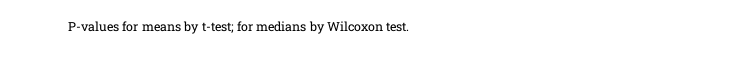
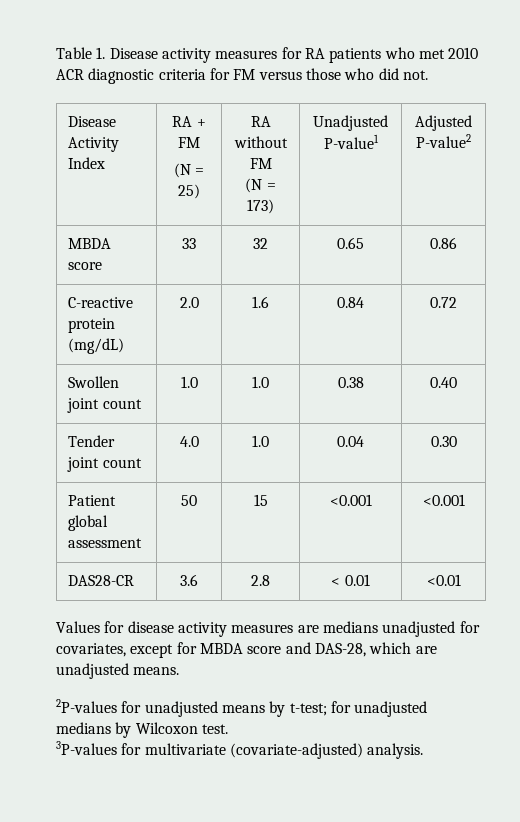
[68,21,139,32] P-values for -> [56,47,479,63] [56,68,428,84] [68,116,117,127] [68,137,120,152] [68,157,106,169] [172,116,206,127] [178,137,200,148] [173,163,205,178] [178,184,200,199] [250,116,271,127] [233,136,288,148] [249,158,272,169] [245,178,276,193] [247,199,274,214] [313,115,388,131] [323,134,379,149] [415,115,472,131] [416,134,471,148] [68,238,112,249] [68,262,103,270] [182,238,196,249] [253,238,268,249] [337,237,364,249] [430,237,457,249] [68,297,134,308] [68,318,116,333] [68,338,125,354] [179,297,199,308] [252,296,269,308] [337,297,364,308] [430,297,457,308] [68,376,120,388] [67,398,142,413] [180,376,198,388] [252,376,269,388] [337,377,364,388] [430,377,457,388] [68,435,116,447] [67,457,142,472] [179,436,199,447] [252,435,269,447] [337,436,364,447] [430,436,457,447] [68,495,117,506] [68,515,109,531] [68,538,143,548] [181,495,197,506] [253,494,268,506] [329,494,372,506] [422,494,465,506] [68,575,135,586] [180,574,198,586] [251,575,270,586] [331,574,370,586] [426,574,461,586] [56,621,480,637] [56,642,437,658] [56,663,180,679] [56,699,218,717] Table 1. Disease activity measures for RA patients who met 2010 ACR diagnostic criteria for FM versus those who did not. // Disease Activity Index | RA + FM // (N = 25) | RA without FM // (N = 173) | Unadjusted P-value1 | Adjusted P-value2 // MBDA score | 33 | 32 | 0.65 | 0.86 // C-reactive protein (mg/dL) | 2.0 | 1.6 | 0.84 | 0.72 // Swollen joint count | 1.0 | 1.0 | 0.38 | 0.40 // Tender joint count | 4.0 | 1.0 | 0.04 | 0.30 // Patient global assessment | 50 | 15 | <0.001 | <0.001 // DAS28-CR | 3.6 | 2.8 | < 0.01 | <0.01 // Values for disease activity measures are medians unadjusted for covariates, except for MBDA score and DAS-28, which are unadjusted means. // 2P-values for unadjusted
(253, 26) none -> [354,701,428,717] unadjusted
(410, 27) none -> [56,741,424,759] // 3P-values for multivariate (covariate-adjusted) analysis.

